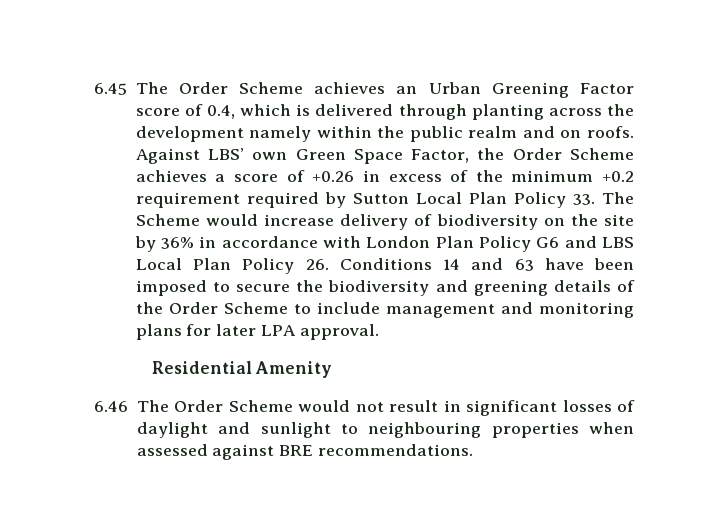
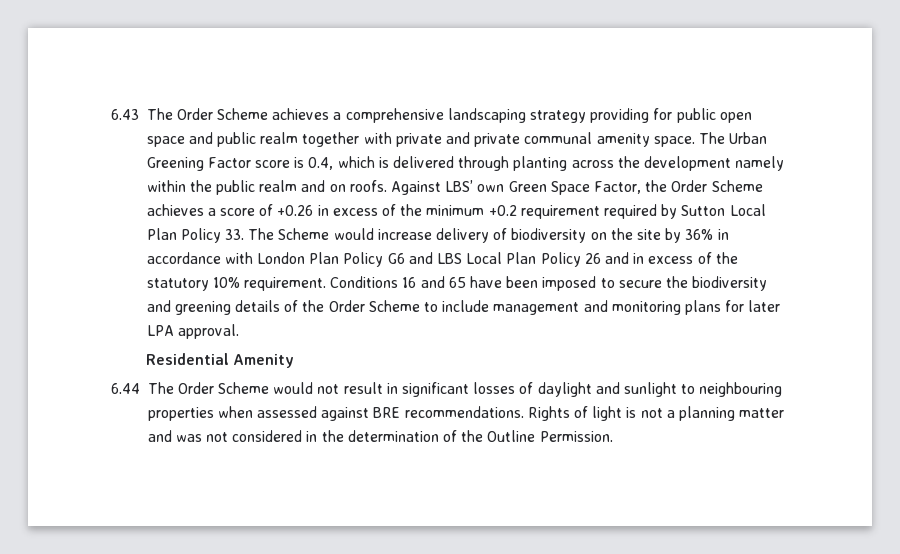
[94,83,127,95] 6.45 -> [111,109,139,120] 6.43
[396,86,418,94] an -> [333,108,752,123] [146,132,725,147] a comprehensive landscaping strategy providing for public open space and public realm together with private and private communal amenity space. The
[184,104,203,116] of -> [294,157,305,168] is
[305,258,534,271] 26. Conditions 14 and 63 -> [584,252,738,264] [146,276,466,291] 26 and in excess of the statutory 10% requirement. Conditions 16 and 65
[94,401,128,412] 6.46 -> [111,383,140,394] 6.44
(473, 450) none -> [527,406,785,421] [147,430,613,442] Rights of light is not a planning matter and was not considered in the determination of the Outline Permission.

